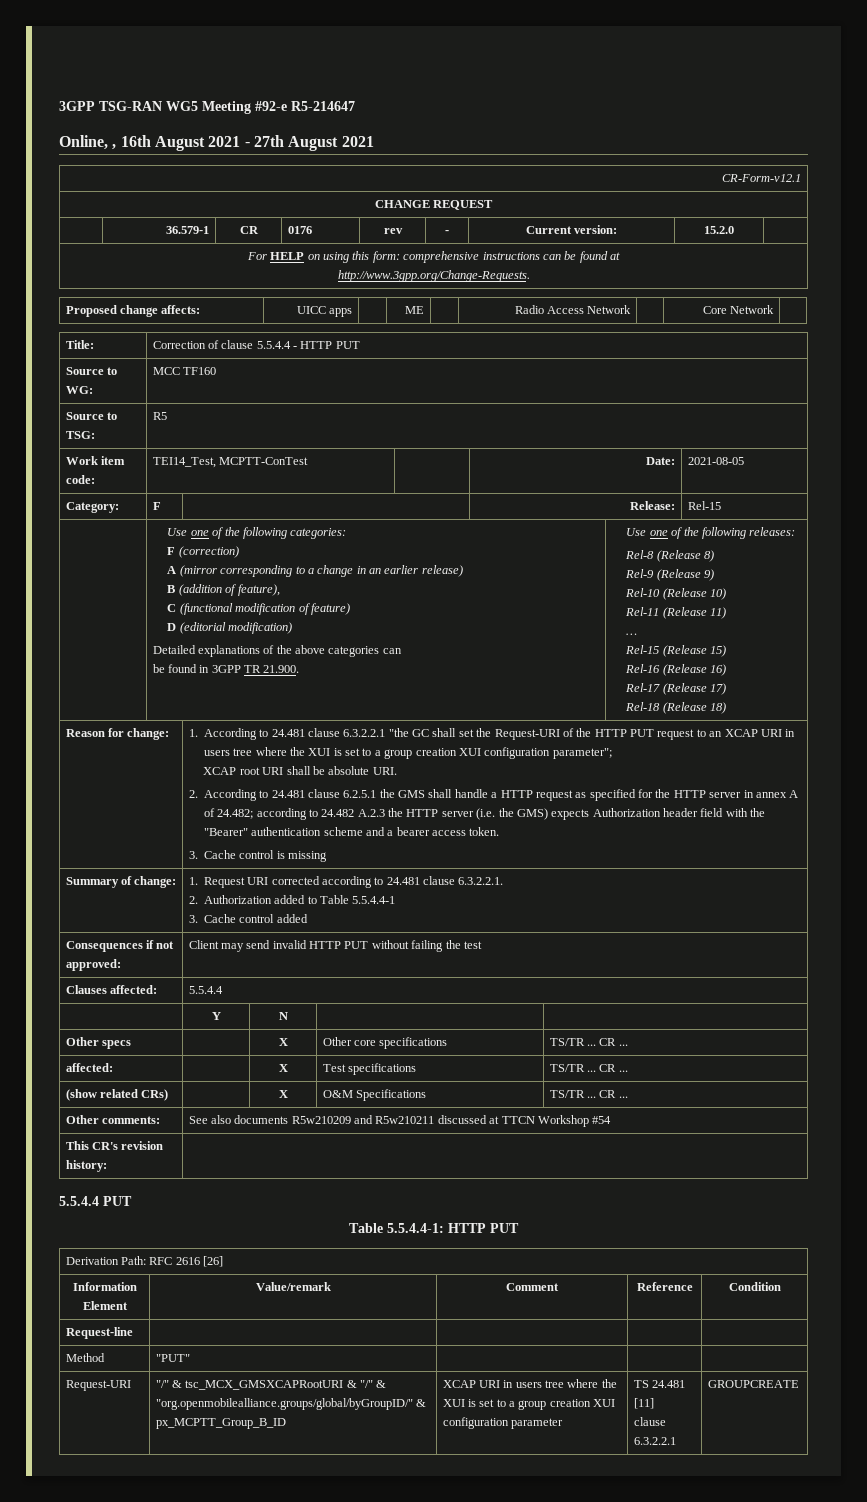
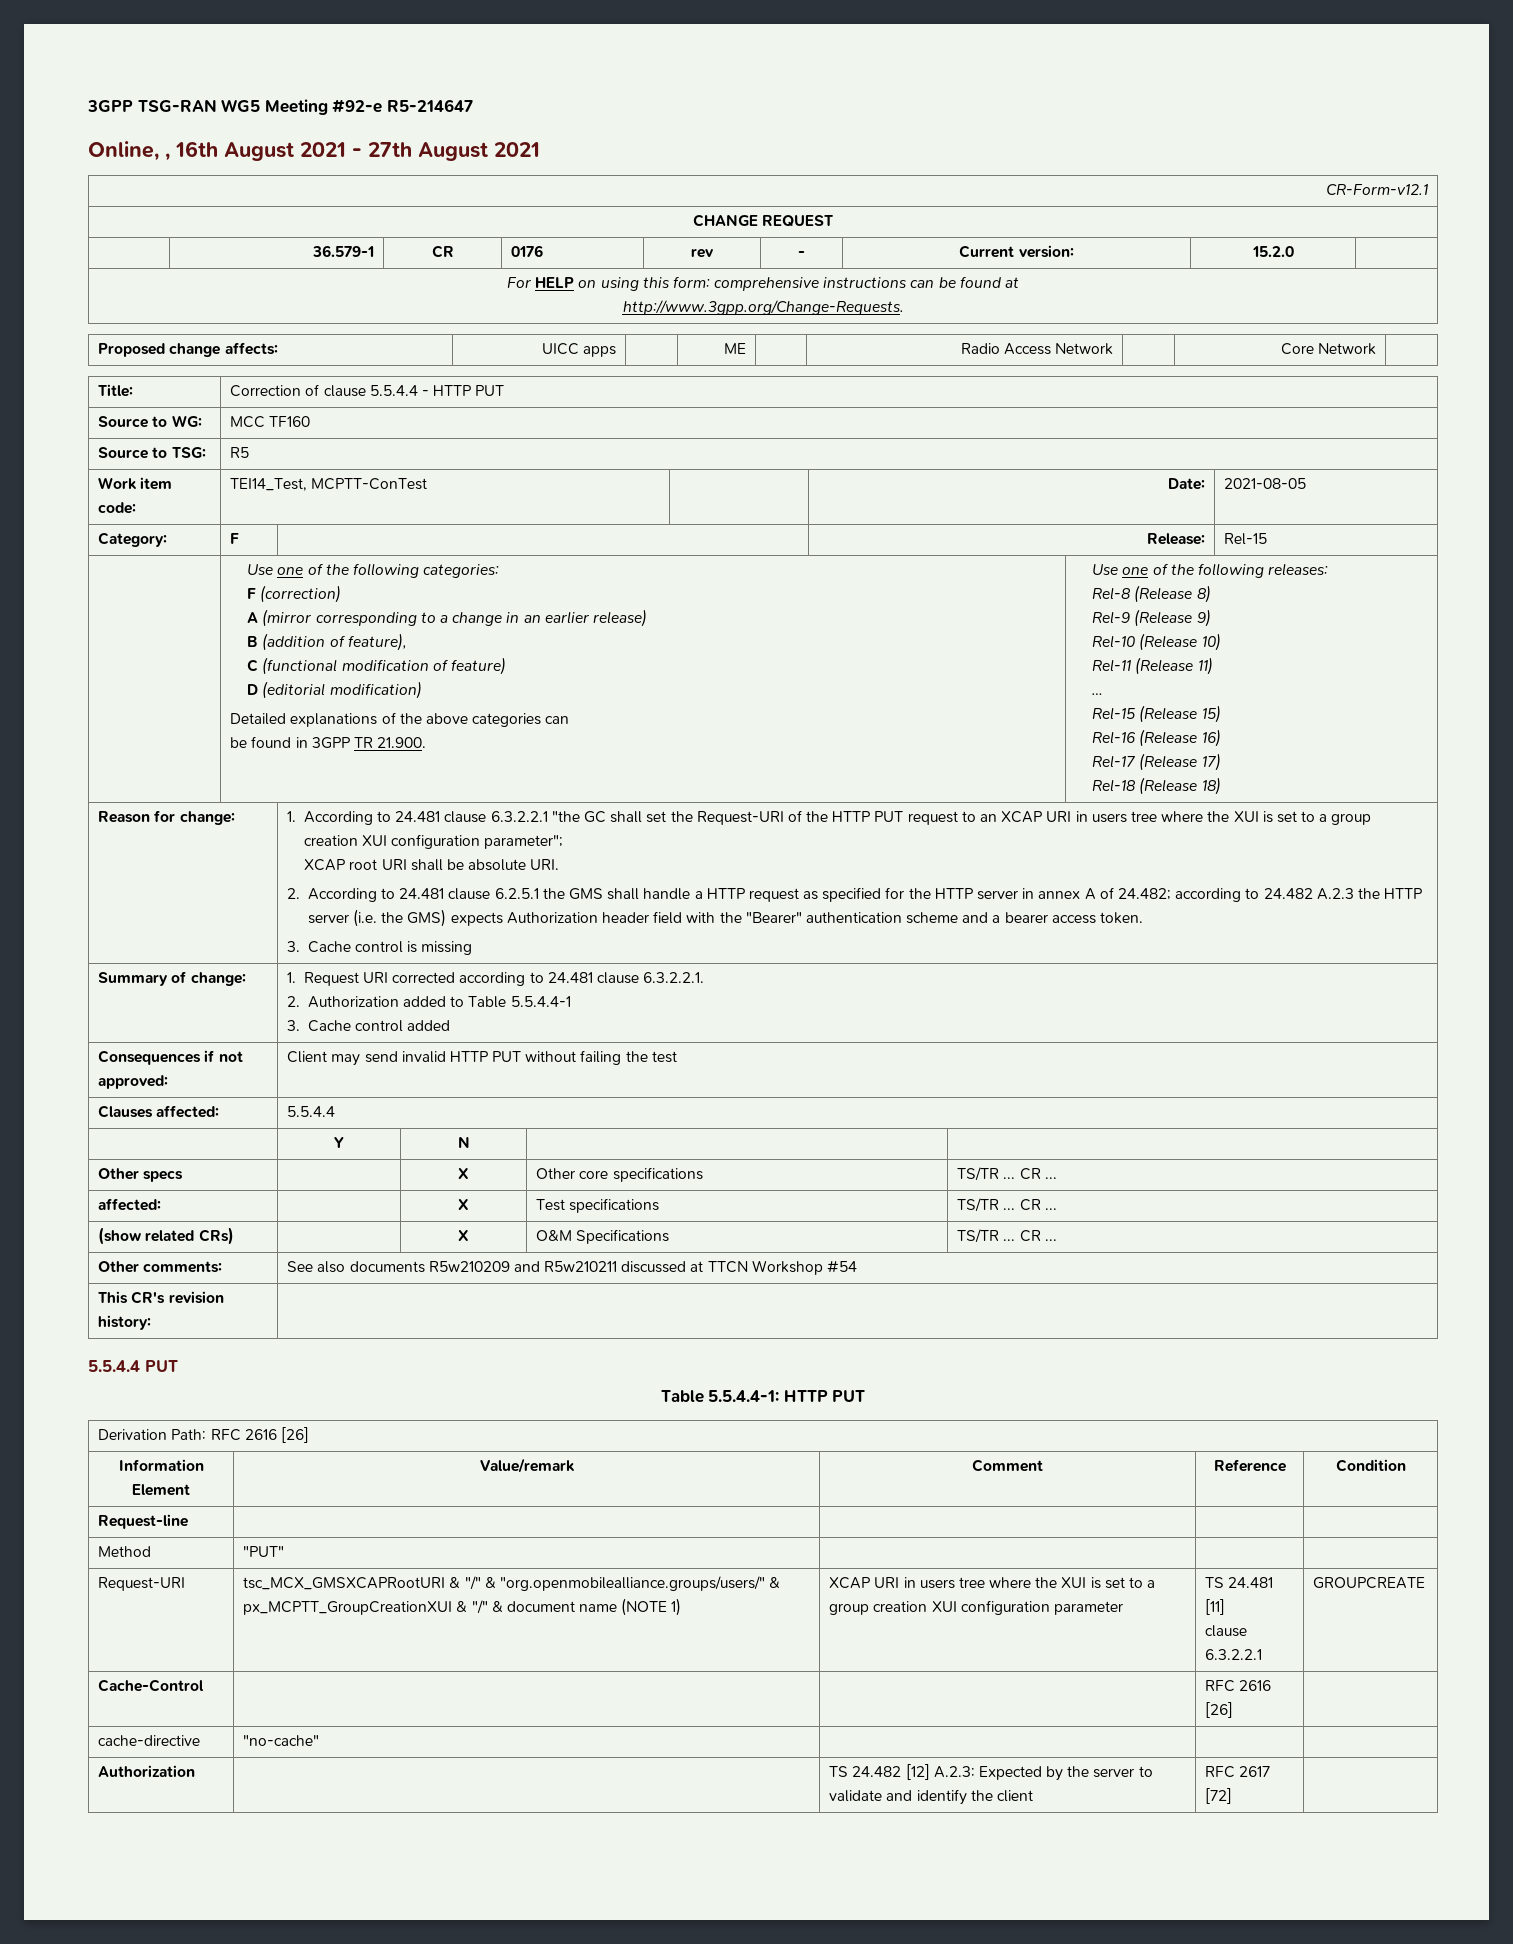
[155,1380,182,1388] "/" & -> (186, 1584) none
[155,1398,426,1410] [155,1418,286,1429] "org.openmobilealliance.groups/global/byGroupID/" & px_MCPTT_Group_B_ID -> [499,1576,781,1591] [243,1598,682,1616] "org.openmobilealliance.groups/users/" & px_MCPTT_GroupCreationXUI & "/" & document name (NOTE 1)
(799, 1384) none -> [98,1679,205,1692] [1205,1680,1272,1692] [1205,1702,1234,1718] [98,1735,201,1746] [243,1735,320,1746] [98,1765,196,1777] [829,1764,1153,1781] [829,1789,1033,1805] [1205,1766,1271,1778] [1205,1788,1233,1804] // Cache-Control | | | RFC 2616 [26] | // cache-directive | "no-cache" | | | // Authorization | | TS 24.482 [12] A.2.3: Expected by the server to validate and identify the client | RFC 2617 [72] |

